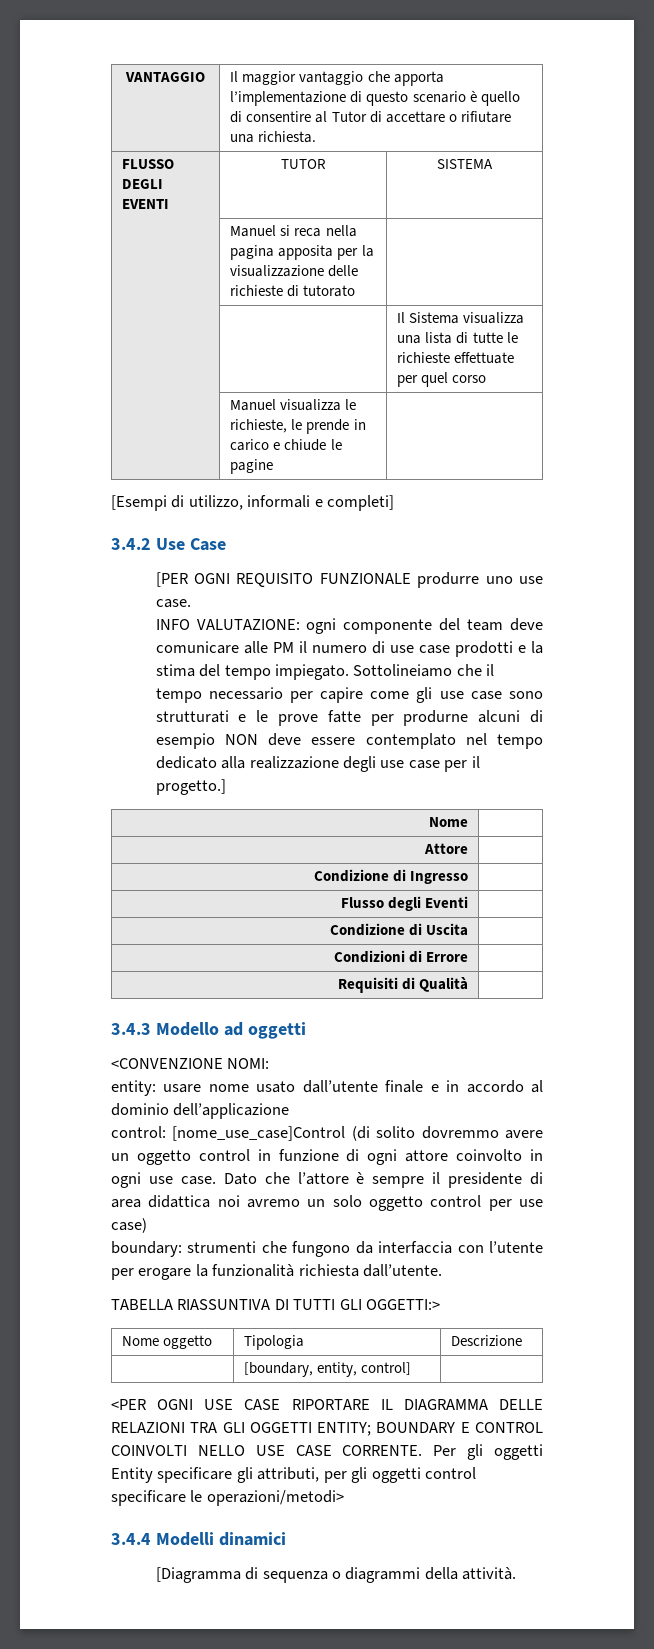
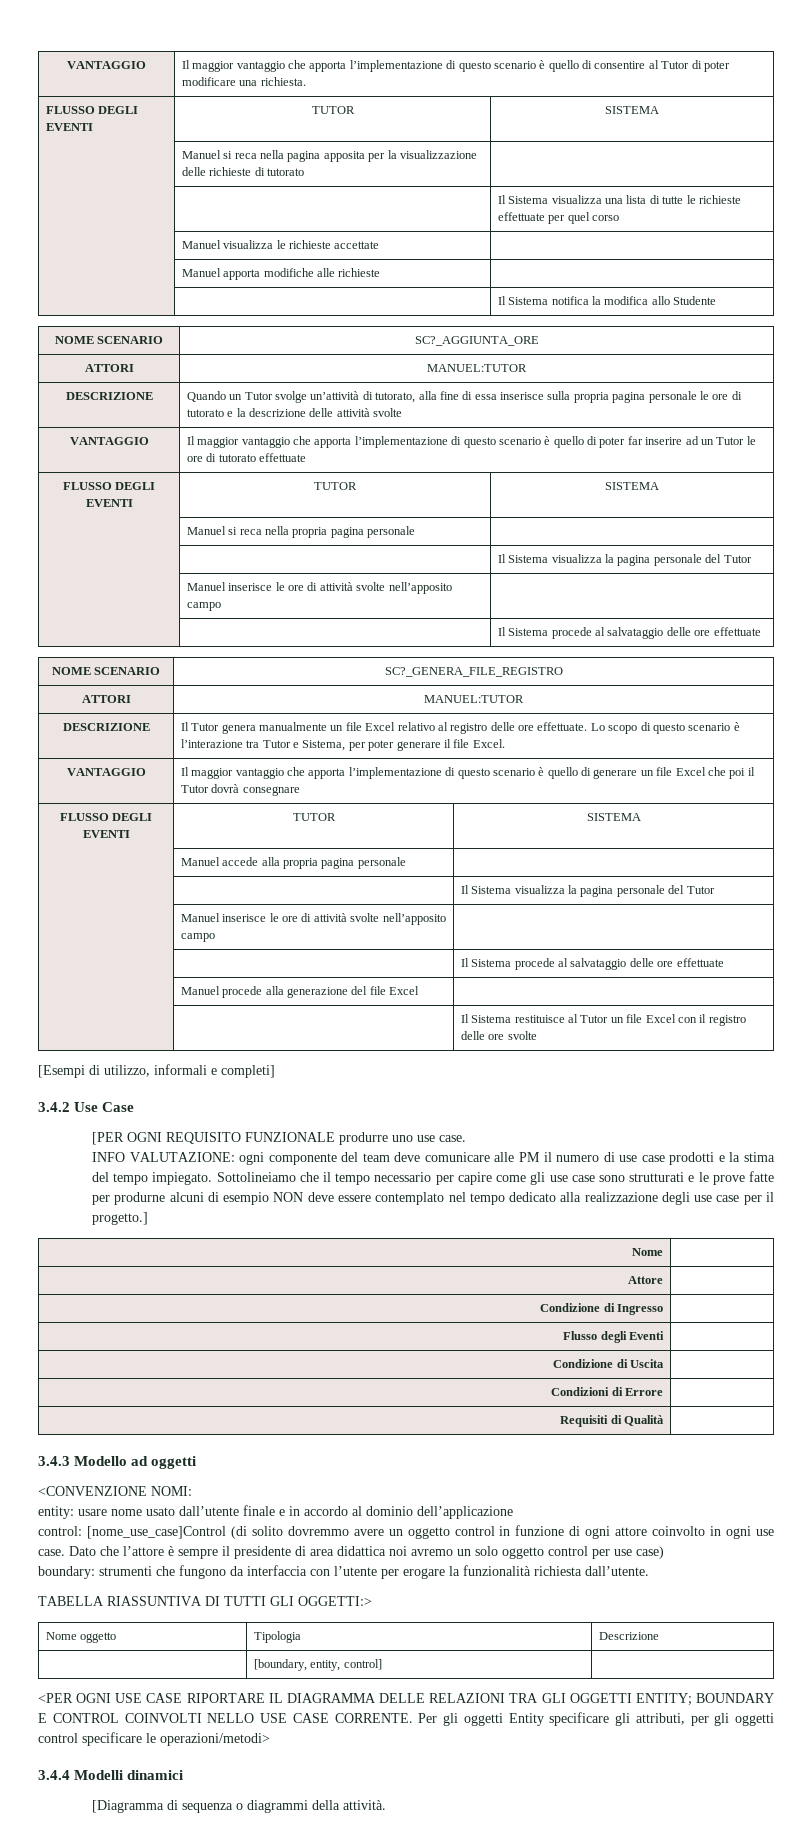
[385,111,511,123] accettare o rifiutare -> [703,61,730,72] [181,77,236,86] poter modificare
[230,419,366,434] [230,439,342,451] [230,459,274,474] richieste, le prende in carico e chiude le pagine | -> [289,240,380,249] [181,268,381,280] [497,296,717,305] [54,336,164,344] [414,336,539,346] [84,364,134,372] [427,364,527,372] [65,392,153,400] [186,391,742,403] [186,408,403,417] [69,437,149,445] [186,436,756,448] [186,453,307,462] [62,482,156,490] [85,499,133,507] [314,482,357,490] [605,482,659,490] [186,526,416,538] [497,554,752,566] [186,582,452,594] [186,602,221,611] [497,627,761,639] [51,667,161,675] [384,667,563,677] [81,695,131,703] [424,695,524,703] [62,723,150,731] [180,722,740,734] [180,739,505,751] [66,768,146,776] [180,767,755,779] [180,784,300,796] [59,813,153,821] [82,830,130,838] [292,813,336,821] [586,813,641,821] [180,857,406,869] [460,885,715,897] [180,913,446,925] [180,933,215,942] [460,958,724,970] [180,986,420,998] [460,1014,746,1026] [460,1031,537,1040] richieste accettate | // | Manuel apporta modifiche alle richieste | // | | Il Sistema notifica la modifica allo Studente // NOME SCENARIO | SC?_AGGIUNTA_ORE // ATTORI | MANUEL:TUTOR // DESCRIZIONE | Quando un Tutor svolge un’attività di tutorato, alla fine di essa inserisce sulla propria pagina personale le ore di tutorato e la descrizione delle attività svolte // VANTAGGIO | Il maggior vantaggio che apporta l’implementazione di questo scenario è quello di poter far inserire ad un Tutor le ore di tutorato effettuate // FLUSSO DEGLI EVENTI | TUTOR | SISTEMA // | Manuel si reca nella propria pagina personale | // | | Il Sistema visualizza la pagina personale del Tutor // | Manuel inserisce le ore di attività svolte nell’apposito campo | // | | Il Sistema procede al salvataggio delle ore effettuate // NOME SCENARIO | SC?_GENERA_FILE_REGISTRO // ATTORI | MANUEL:TUTOR // DESCRIZIONE | Il Tutor genera manualmente un file Excel relativo al registro delle ore effettuate. Lo scopo di questo scenario è l’interazione tra Tutor e Sistema, per poter generare il file Excel. // VANTAGGIO | Il maggior vantaggio che apporta l’implementazione di questo scenario è quello di generare un file Excel che poi il Tutor dovrà consegnare // FLUSSO DEGLI EVENTI | TUTOR | SISTEMA // | Manuel accede alla propria pagina personale | // | | Il Sistema visualizza la pagina personale del Tutor // | Manuel inserisce le ore di attività svolte nell’apposito campo | // | | Il Sistema procede al salvataggio delle ore effettuate // | Manuel procede alla generazione del file Excel | // | | Il Sistema restituisce al Tutor un file Excel con il registro delle ore svolte

